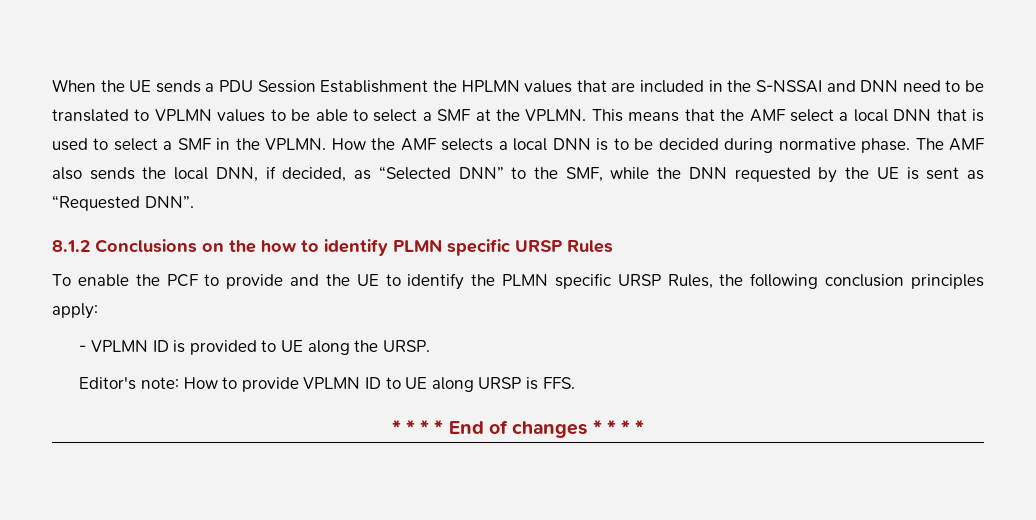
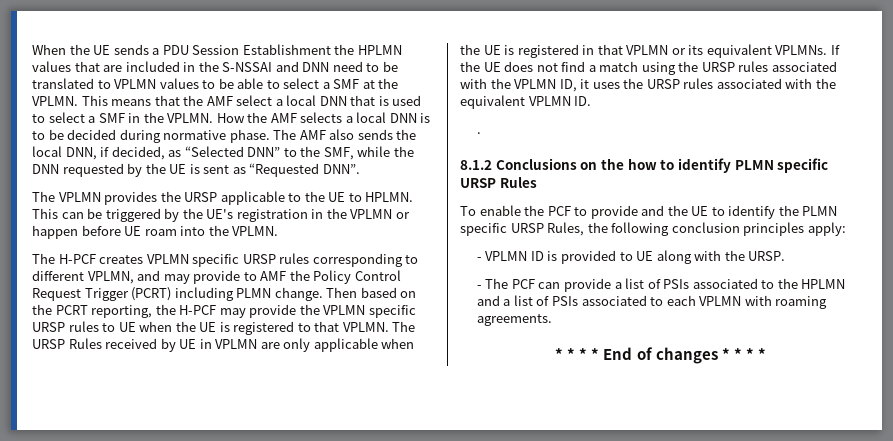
(194, 202) none -> [32,191,414,205] [32,208,410,222] [32,225,279,239] [32,253,419,267] [32,270,401,284] [32,287,417,301] [32,304,416,318] [32,321,416,335] [32,338,415,352] [460,44,840,58] [460,61,837,75] [460,78,836,92] [460,95,592,109] [476,132,481,134] // The VPLMN provides the URSP applicable to the UE to HPLMN. This can be triggered by the UE's registration in the VPLMN or happen before UE roam into the VPLMN. // The H-PCF creates VPLMN specific URSP rules corresponding to different VPLMN, and may provide to AMF the Policy Control Request Trigger (PCRT) including PLMN change. Then based on the PCRT reporting, the H-PCF may provide the VPLMN specific URSP rules to UE when the UE is registered to that VPLMN. The URSP Rules received by UE in VPLMN are only applicable when the UE is registered in that VPLMN or its equivalent VPLMNs. If the UE does not find a match using the URSP rules associated with the VPLMN ID, it uses the URSP rules associated with the equivalent VPLMN ID. // .
(350, 347) none -> [694,250,722,261] with
[79,377,575,392] Editor's note: How to provide VPLMN ID to UE along URSP is FFS. -> [476,278,846,292] [476,295,828,309] [476,314,552,326] - The PCF can provide a list of PSIs associated to the HPLMN and a list of PSIs associated to each VPLMN with roaming agreements.

